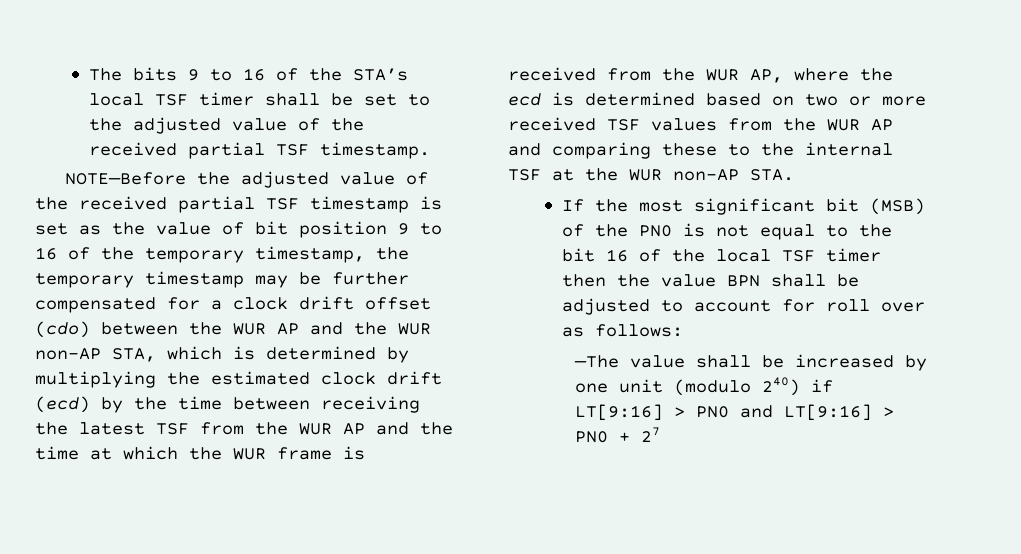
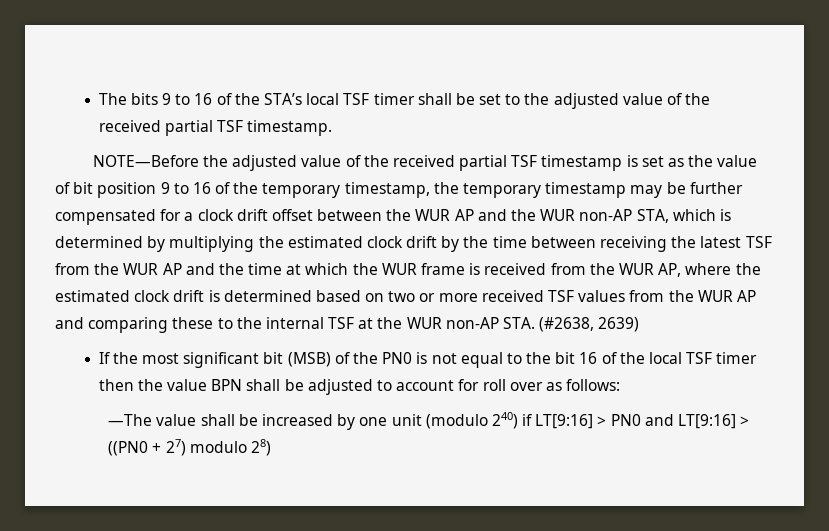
[35,321,90,338] (cdo) -> (313, 215) none
[35,396,90,413] (ecd) -> (438, 242) none
[508,93,541,106] ecd -> [55,290,205,302] estimated clock drift
(794, 175) none -> [539,317,640,332] (#2638, 2639)
[574,427,660,443] PN0 + 27 -> [108,439,271,456] ((PN0 + 27) modulo 28)

